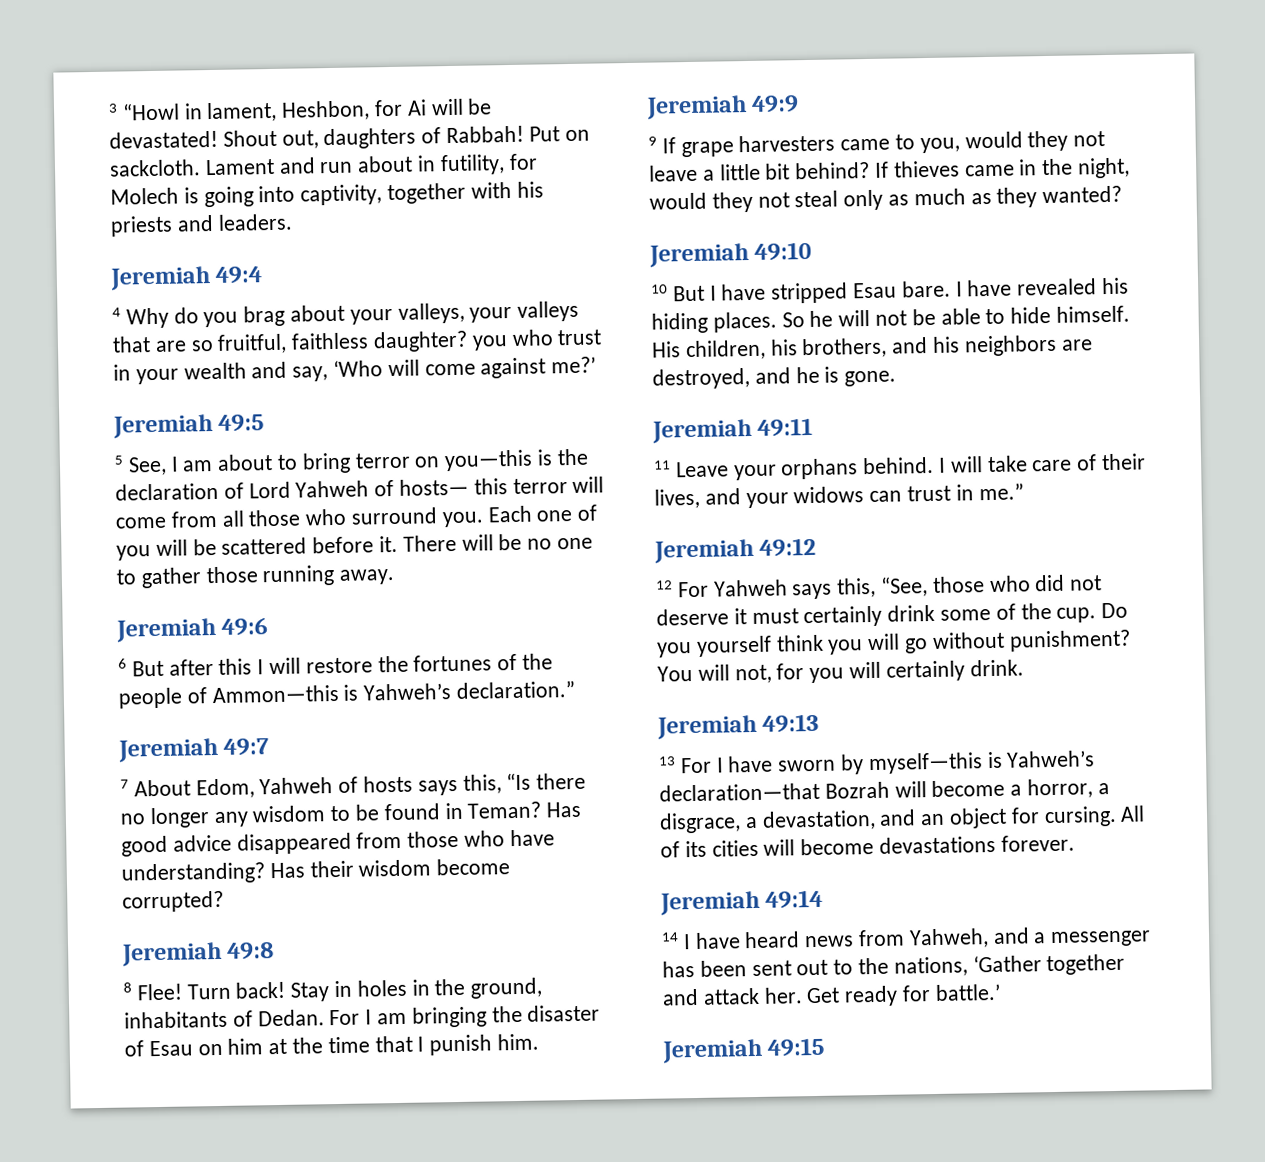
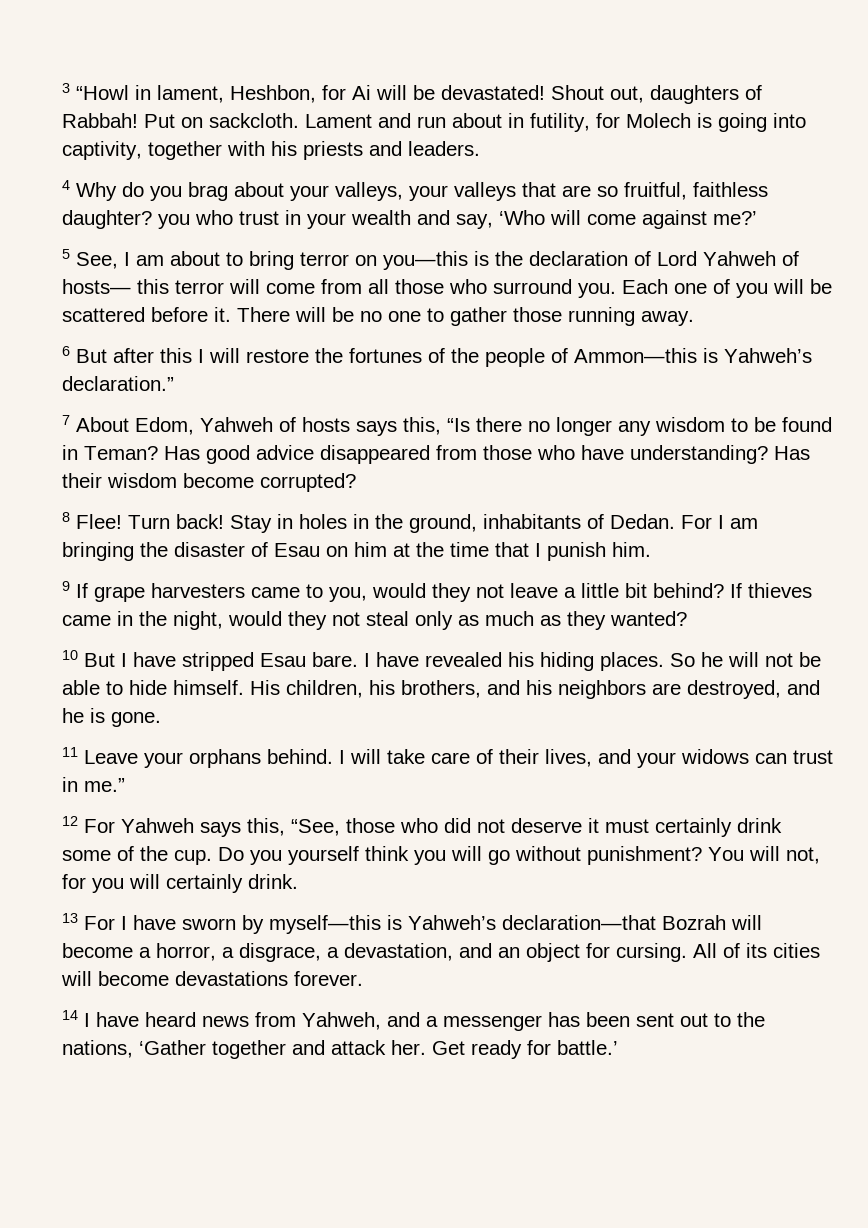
[110,266,263,291] // Jeremiah 49:4 -> (480, 148) none
[113,414,265,439] // Jeremiah 49:5 -> (757, 218) none
[116,617,269,643] // Jeremiah 49:6 -> (694, 318) none
[118,737,270,763] // Jeremiah 49:7 -> (174, 383) none
[122,941,275,967] // Jeremiah 49:8 -> (356, 482) none
[646,95,800,120] // Jeremiah 49:9 -> (651, 549) none
[649,241,813,268] // Jeremiah 49:10 -> (687, 618) none
[652,417,814,444] // Jeremiah 49:11 -> (161, 719) none
[654,537,817,564] // Jeremiah 49:12 -> (125, 785) none
[657,713,820,740] // Jeremiah 49:13 -> (298, 881) none
[660,889,824,916] // Jeremiah 49:14 -> (363, 978) none
[662,1037,825,1064] // Jeremiah 49:15 -> (618, 1047) none

